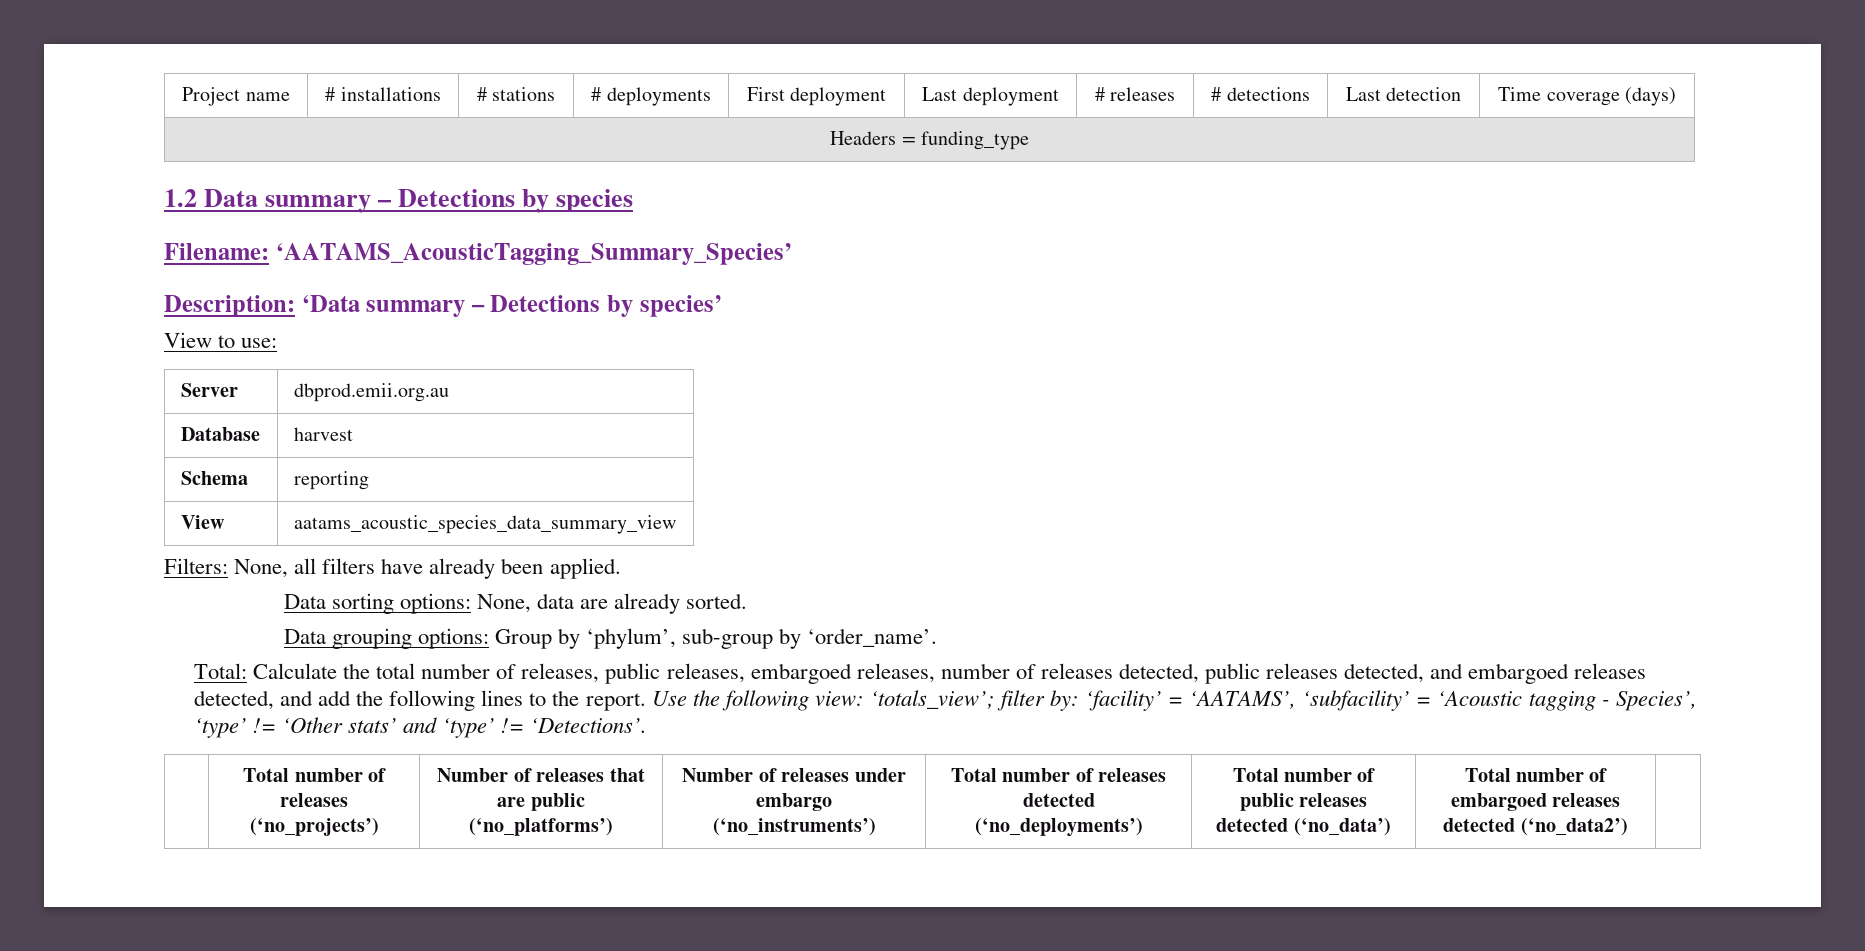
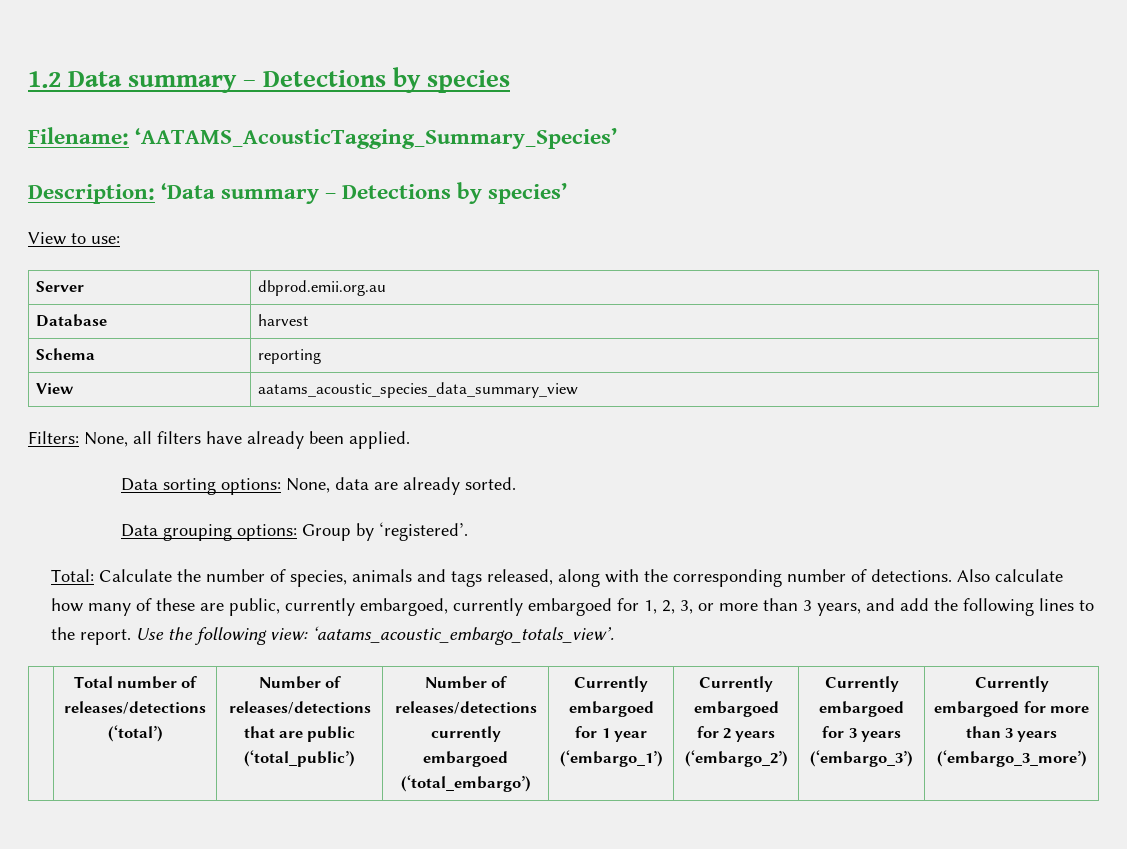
[182,87,290,106] [325,87,441,101] [476,87,556,101] [591,87,711,106] [746,87,887,106] [922,87,1059,106] [1094,87,1176,101] [1211,87,1310,101] [1345,87,1462,101] [1498,87,1676,106] [830,131,1029,150] Project name | # installations | # stations | # deployments | First deployment | Last deployment | # releases | # detections | Last detection | Time coverage (days) // Headers = funding_type // -> (28, 79) none
[586,628,938,649] ‘phylum’, sub-group by ‘order_name’. -> [379,522,469,541] ‘registered’.
[376,663,1647,684] [193,690,274,710] total number of releases, public releases, embargoed releases, number of releases detected, public releases detected, and embargoed releases detected, -> [206,569,1064,587] [51,598,862,616] number of species, animals and tags released, along with the corresponding number of detections. Also calculate how many of these are public, currently embargoed, currently embargoed for 1, 2, 3, or more than 3 years,
[869,690,1697,711] [193,717,648,738] [243,768,386,782] [280,793,348,807] [249,818,379,836] [437,768,605,782] ‘totals_view’; filter by: ‘facility’ = ‘AATAMS’, ‘subfacility’ = ‘Acoustic tagging - Species’, ‘type’ != ‘Other stats’ and ‘type’ != ‘Detections’. // | Total number of releases (‘no_projects’) | Number of releases -> [312,626,615,645] [73,676,198,689] [63,701,206,714] [107,725,163,742] [258,676,342,689] [228,701,371,714] ‘aatams_acoustic_embargo_totals_view’. // | Total number of releases/detections (‘total’) | Number of releases/detections
[469,818,613,836] [682,768,906,782] [756,793,832,811] [712,818,876,836] [950,768,1167,782] [1022,793,1095,807] [974,818,1143,837] [1232,768,1376,782] [1239,793,1368,811] [1216,818,1391,836] [1464,768,1608,782] [1450,793,1621,811] [1443,818,1628,836] (‘no_platforms’) | Number of releases under embargo (‘no_instruments’) | Total number of releases detected (‘no_deployments’) | Total number of public releases detected (‘no_data’) | Total number of embargoed releases detected (‘no_data2’) | -> [244,750,355,767] [424,676,508,689] [394,701,537,714] [430,726,501,742] [423,751,508,767] [400,775,531,792] [574,676,648,692] [568,701,654,717] [575,726,647,742] [559,750,663,767] [699,676,773,692] [693,701,779,717] [696,726,776,742] [684,750,788,767] [824,676,899,692] [819,701,904,717] [822,726,901,742] [810,750,913,767] [974,676,1049,692] [934,701,1089,717] [965,726,1058,742] [936,750,1087,767] (‘total_public’) | Number of releases/detections currently embargoed (‘total_embargo’) | Currently embargoed for 1 year (‘embargo_1’) | Currently embargoed for 2 years (‘embargo_2’) | Currently embargoed for 3 years (‘embargo_3’) | Currently embargoed for more than 3 years (‘embargo_3_more’)

